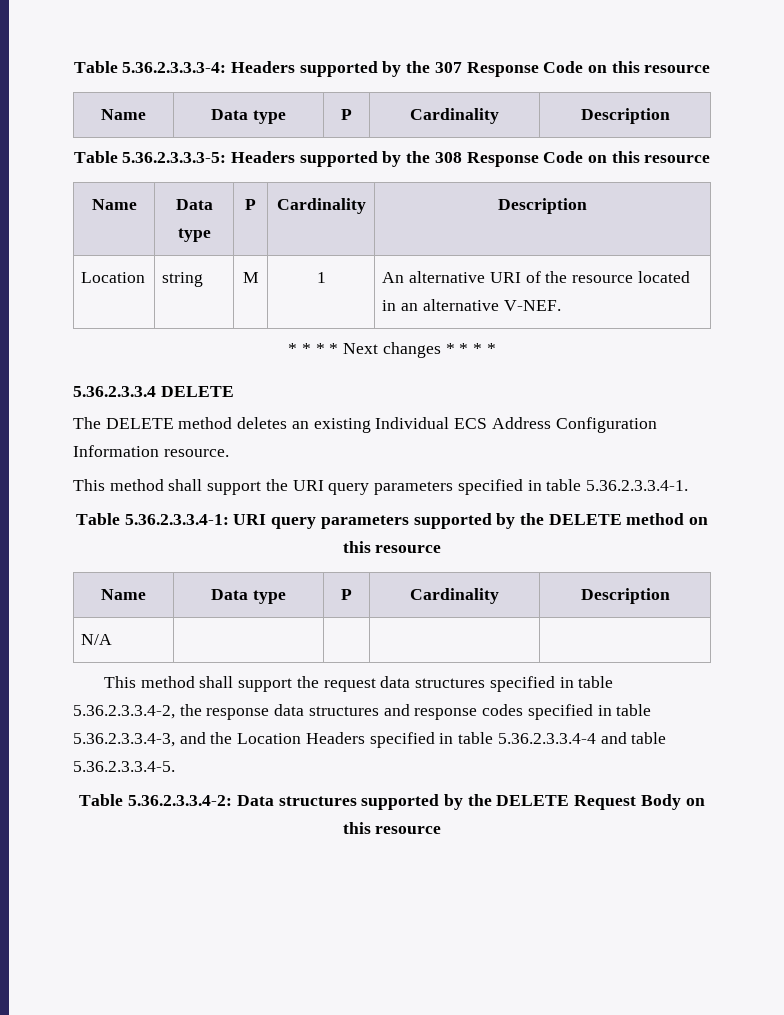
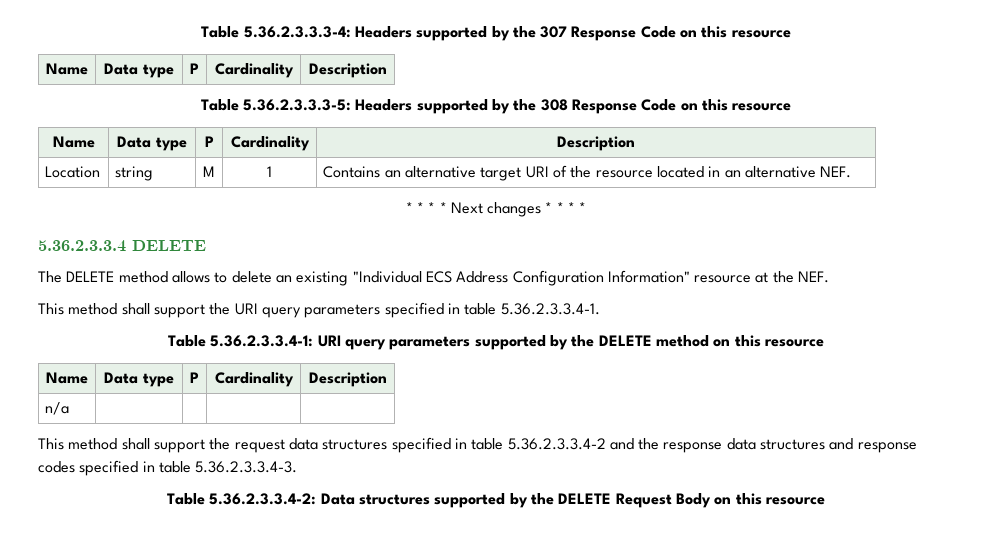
[382,271,486,283] An alternative -> [323,166,522,181] Contains an alternative target
[503,300,561,311] V-NEF. -> [820,166,852,178] NEF.
[237,417,288,429] deletes -> [171,271,272,283] allows to delete
[375,417,450,429] Individual -> [352,271,422,283] "Individual
[73,445,229,457] Information resource. -> [607,270,830,283] Information" resource at the NEF.
[81,634,113,645] N/A -> [45,402,70,415] n/a
[73,705,175,719] 5.36.2.3.3.4-2, -> [507,438,634,450] 5.36.2.3.3.4-2 and
[73,732,667,748] [73,761,175,772] 5.36.2.3.3.4-3, and the Location Headers specified in table 5.36.2.3.3.4-4 and table 5.36.2.3.3.4-5. -> [195,461,298,473] 5.36.2.3.3.4-3.

